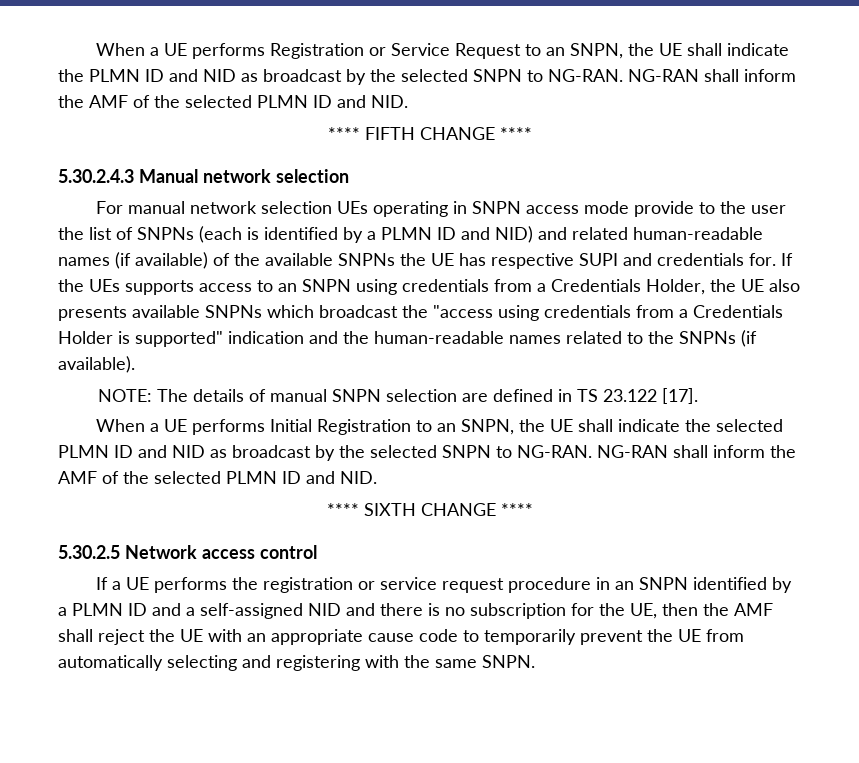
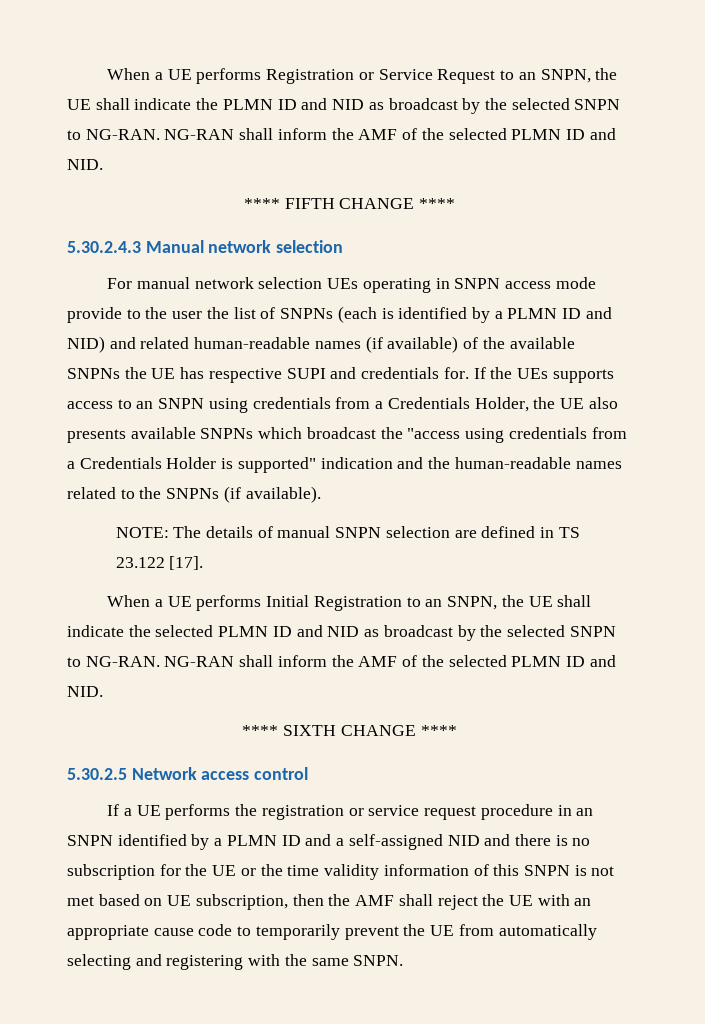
[630,603,657,619] UE, -> [212,864,615,880] [67,894,288,910] UE or the time validity information of this SNPN is not met based on UE subscription,

